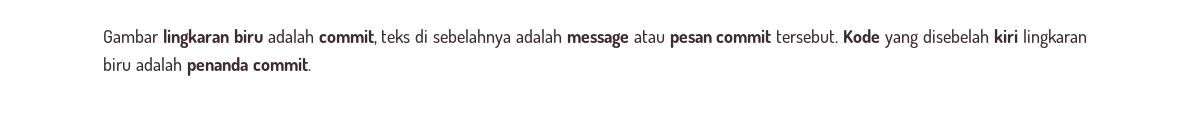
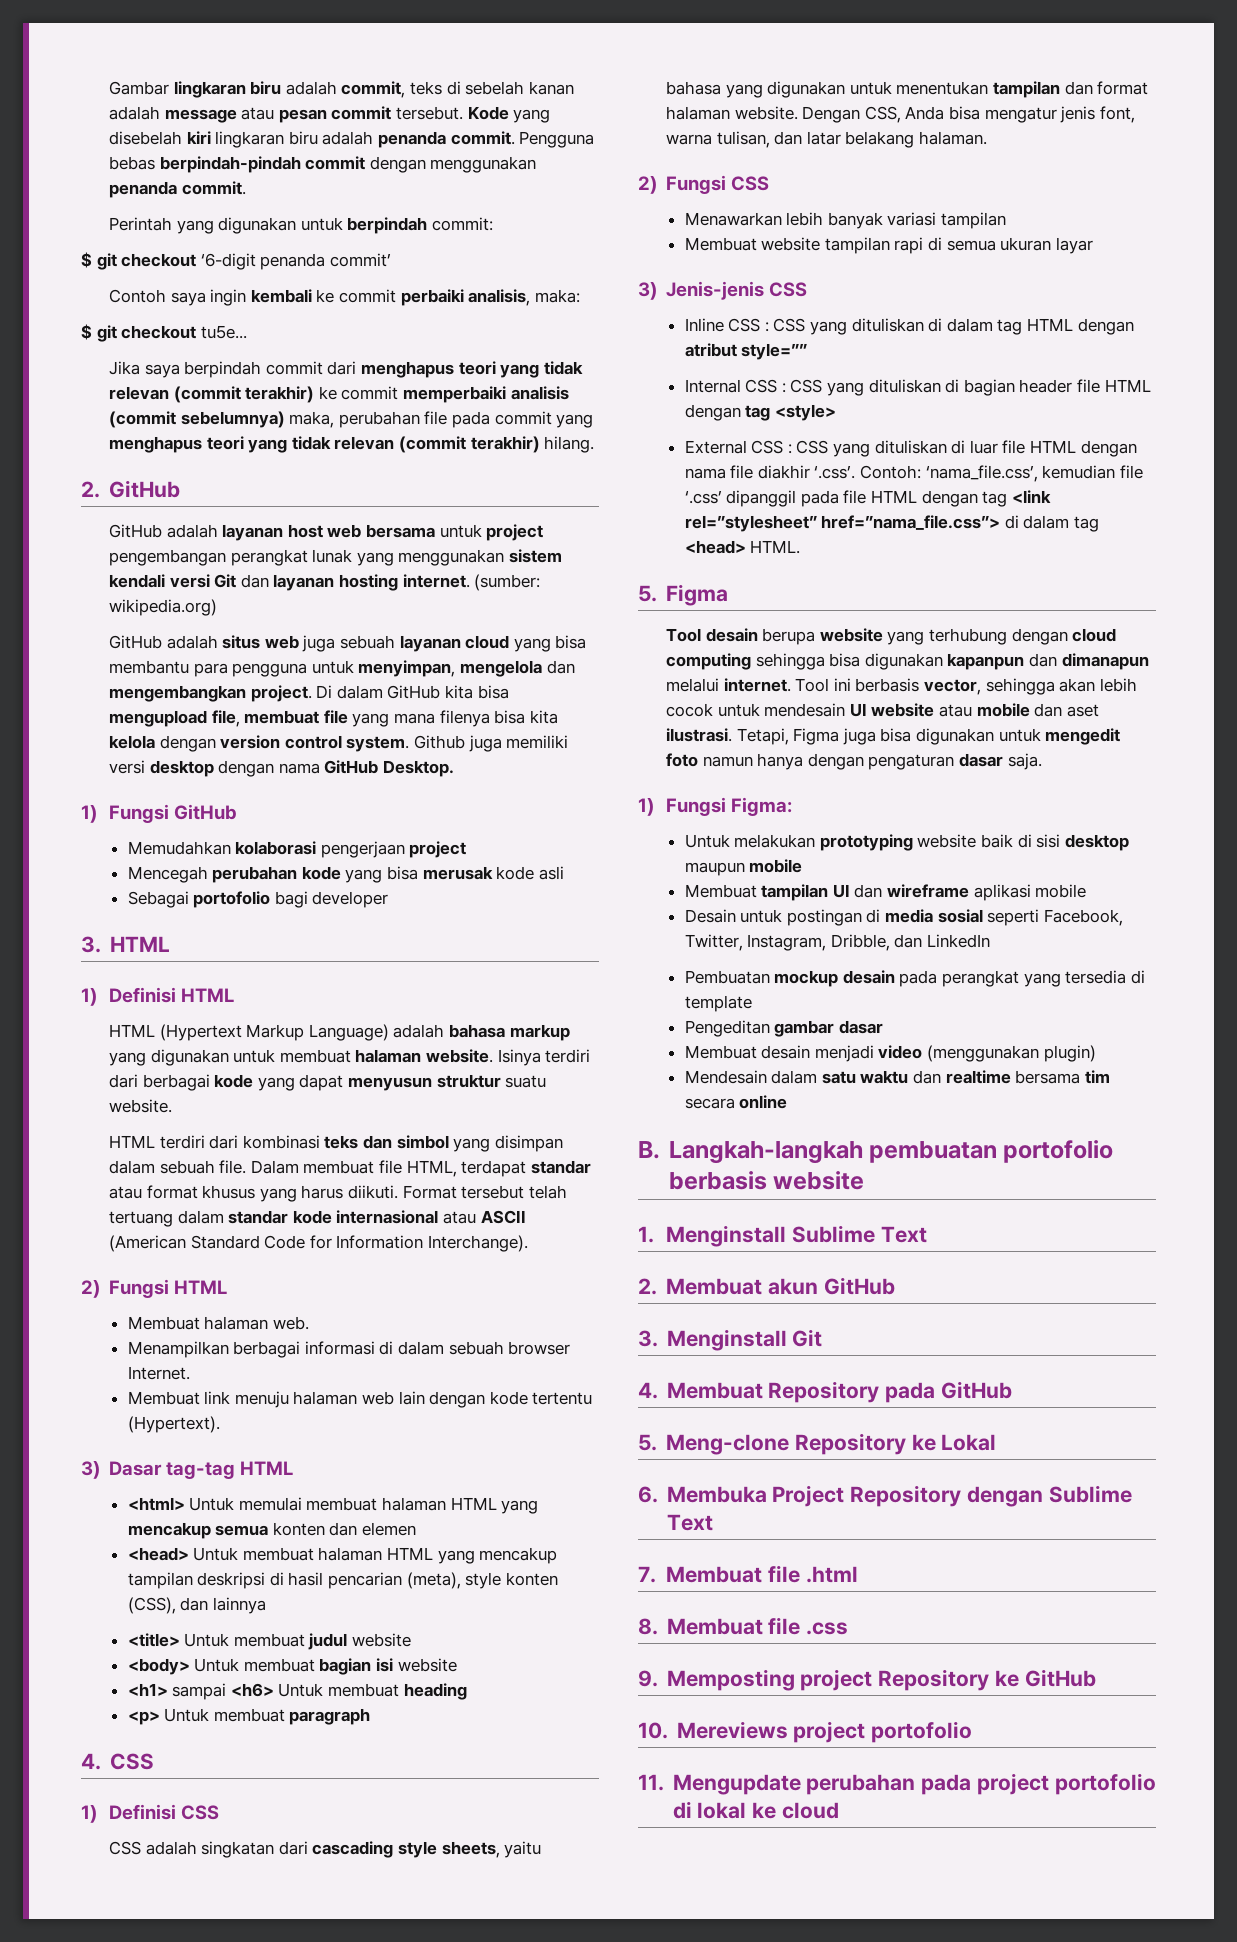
[433,29,512,48] sebelahnya -> [465,81,574,95] sebelah kanan
(311, 64) none -> [519,131,595,148] [108,156,537,173] [108,181,246,198] [108,217,493,234] [81,252,391,270] [108,289,580,306] [81,324,247,342] [108,361,583,378] [108,386,569,403] [108,411,594,428] [108,436,595,453] [81,480,180,498] [108,524,544,541] [108,549,562,566] [108,574,541,591] [108,599,217,616] [108,635,587,652] [108,660,575,677] [108,685,509,702] [108,710,558,727] [108,735,569,752] [108,760,454,777] [81,804,238,823] [127,841,467,858] [127,866,564,883] [127,891,389,908] [81,936,170,953] [81,987,235,1006] [108,1024,570,1041] [108,1049,591,1066] [108,1074,547,1091] [108,1099,172,1113] [108,1135,563,1152] [108,1160,591,1177] [108,1185,567,1202] [108,1210,526,1227] [108,1235,528,1252] [81,1279,228,1298] [127,1316,309,1330] [127,1341,571,1358] [127,1366,190,1380] [127,1391,593,1408] [127,1416,220,1433] [81,1461,294,1479] [127,1497,539,1514] [127,1522,417,1539] [127,1547,558,1564] [127,1572,558,1589] [127,1597,266,1614] [127,1633,412,1650] [127,1658,457,1675] [127,1683,467,1700] [127,1708,371,1725] [81,1753,154,1770] [81,1804,220,1823] [108,1841,542,1858] [665,81,1149,98] [665,106,1135,123] [665,131,987,148] [638,175,770,194] [684,212,1007,229] [684,237,1093,254] [638,281,808,300] [684,318,1134,335] [684,343,808,360] [684,379,1151,396] [684,404,836,421] [684,440,1137,457] [684,465,1143,482] [684,490,1051,507] [684,515,1100,532] [684,540,801,554] [638,584,728,606] [665,628,1117,645] [665,653,1149,670] [665,678,1137,695] [665,703,1099,717] [665,728,1121,745] [665,753,1042,770] [638,797,793,816] [684,834,1129,851] [684,859,803,876] [684,884,1087,901] [684,909,1123,926] [684,934,991,951] [684,970,1145,987] [684,995,752,1012] [684,1020,883,1037] [684,1045,1096,1062] [684,1070,1110,1084] [684,1095,788,1109] [638,1140,1114,1164] [668,1171,864,1190] [638,1225,927,1247] [638,1277,895,1295] [638,1329,823,1351] [638,1381,1012,1403] [638,1433,997,1455] [638,1485,1132,1507] [666,1514,713,1531] [638,1565,858,1583] [638,1617,849,1635] [638,1669,1096,1691] [638,1721,973,1743] [638,1773,1156,1795] [672,1801,839,1819] Pengguna bebas berpindah-pindah commit dengan menggunakan penanda commit. // Perintah yang digunakan untuk berpindah commit: // $ git checkout ‘6-digit penanda commit’ // Contoh saya ingin kembali ke commit perbaiki analisis, maka: // $ git checkout tu5e... // Jika saya berpindah commit dari menghapus teori yang tidak relevan (commit terakhir) ke commit memperbaiki analisis (commit sebelumnya) maka, perubahan file pada commit yang menghapus teori yang tidak relevan (commit terakhir) hilang. // 2. GitHub // GitHub adalah layanan host web bersama untuk project pengembangan perangkat lunak yang menggunakan sistem kendali versi Git dan layanan hosting internet. (sumber: wikipedia.org) // GitHub adalah situs web juga sebuah layanan cloud yang bisa membantu para pengguna untuk menyimpan, mengelola dan mengembangkan project. Di dalam GitHub kita bisa mengupload file, membuat file yang mana filenya bisa kita kelola dengan version control system. Github juga memiliki versi desktop dengan nama GitHub Desktop. // 1) Fungsi GitHub // Memudahkan kolaborasi pengerjaan project // Mencegah perubahan kode yang bisa merusak kode asli // Sebagai portofolio bagi developer // 3. HTML // 1) Definisi HTML // HTML (Hypertext Markup Language) adalah bahasa markup yang digunakan untuk membuat halaman website. Isinya terdiri dari berbagai kode yang dapat menyusun struktur suatu website. // HTML terdiri dari kombinasi teks dan simbol yang disimpan dalam sebuah file. Dalam membuat file HTML, terdapat standar atau format khusus yang harus diikuti. Format tersebut telah tertuang dalam standar kode internasional atau ASCII (American Standard Code for Information Interchange). // 2) Fungsi HTML // Membuat halaman web. // Menampilkan berbagai informasi di dalam sebuah browser Internet. // Membuat link menuju halaman web lain dengan kode tertentu (Hypertext). // 3) Dasar tag-tag HTML // <html> Untuk memulai membuat halaman HTML yang mencakup semua konten dan elemen // <head> Untuk membuat halaman HTML yang mencakup tampilan deskripsi di hasil pencarian (meta), style konten (CSS), dan lainnya // <title> Untuk membuat judul website // <body> Untuk membuat bagian isi website // <h1> sampai <h6> Untuk membuat heading // <p> Untuk membuat paragraph // 4. CSS // 1) Definisi CSS // CSS adalah singkatan dari cascading style sheets, yaitu bahasa yang digunakan untuk menentukan tampilan dan format halaman website. Dengan CSS, Anda bisa mengatur jenis font, warna tulisan, dan latar belakang halaman. // 2) Fungsi CSS // Menawarkan lebih banyak variasi tampilan // Membuat website tampilan rapi di semua ukuran layar // 3) Jenis-jenis CSS // Inline CSS : CSS yang dituliskan di dalam tag HTML dengan atribut style=”” // Internal CSS : CSS yang dituliskan di bagian header file HTML dengan tag <style> // External CSS : CSS yang dituliskan di luar file HTML dengan nama file diakhir ‘.css’. Contoh: ‘nama_file.css’, kemudian file ‘.css’ dipanggil pada file HTML dengan tag <link rel=”stylesheet” href=”nama_file.css”> di dalam tag <head> HTML. // 5. Figma // Tool desain berupa website yang terhubung dengan cloud computing sehingga bisa digunakan kapanpun dan dimanapun melalui internet. Tool ini berbasis vector, sehingga akan lebih cocok untuk mendesain UI website atau mobile dan aset ilustrasi. Tetapi, Figma juga bisa digunakan untuk mengedit foto namun hanya dengan pengaturan dasar saja. // 1) Fungsi Figma: // Untuk melakukan prototyping website baik di sisi desktop maupun mobile // Membuat tampilan UI dan wireframe aplikasi mobile // Desain untuk postingan di media sosial seperti Facebook, Twitter, Instagram, Dribble, dan LinkedIn // Pembuatan mockup desain pada perangkat yang tersedia di template // Pengeditan gambar dasar // Membuat desain menjadi video (menggunakan plugin) // Mendesain dalam satu waktu dan realtime bersama tim secara online // B. Langkah-langkah pembuatan portofolio berbasis website // 1. Menginstall Sublime Text // 2. Membuat akun GitHub // 3. Menginstall Git // 4. Membuat Repository pada GitHub // 5. Meng-clone Repository ke Lokal // 6. Membuka Project Repository dengan Sublime Text // 7. Membuat file .html // 8. Membuat file .css // 9. Memposting project Repository ke GitHub // 10. Mereviews project portofolio // 11. Mengupdate perubahan pada project portofolio di lokal ke cloud

